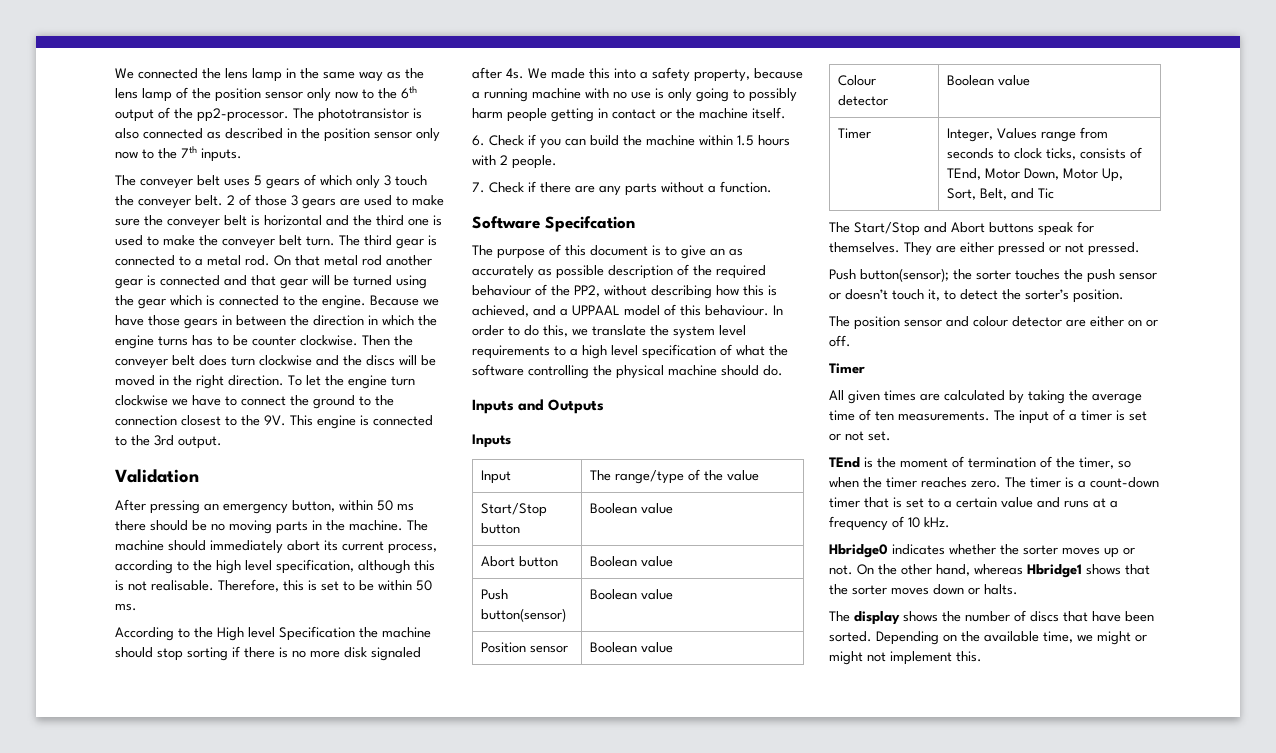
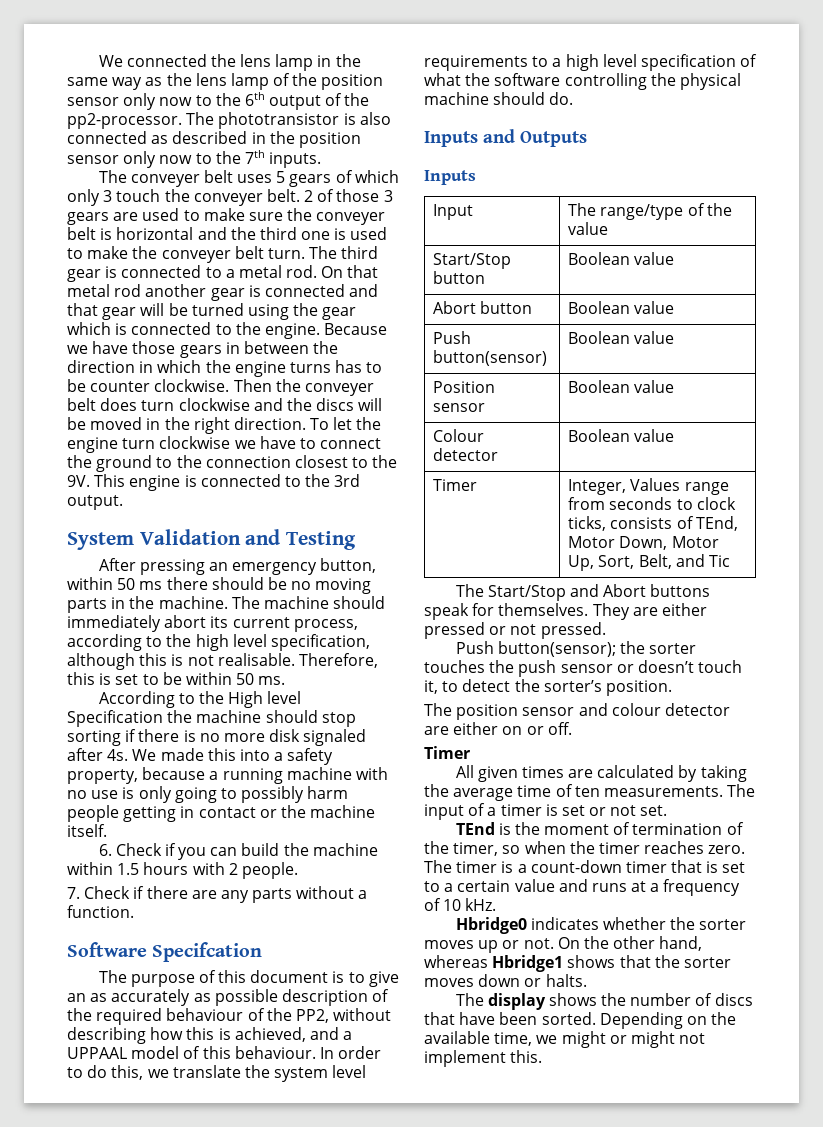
(222, 442) none -> [67,532,134,550] System
(199, 476) none -> [245,529,356,550] and Testing

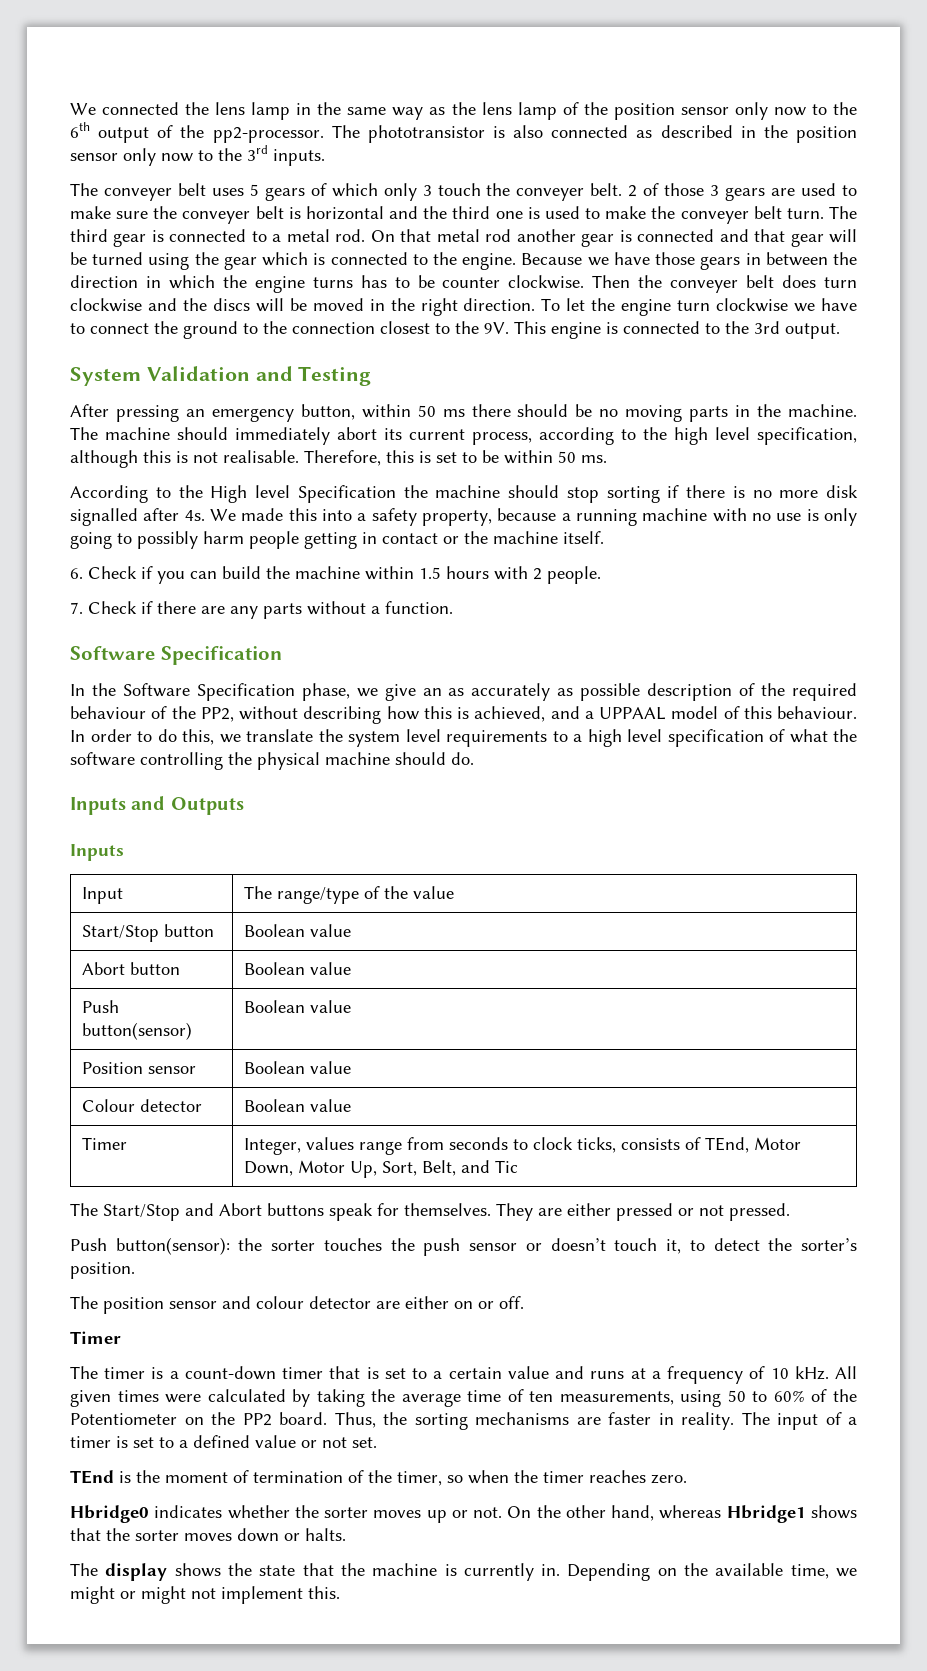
[244,150,265,164] 7th -> [247,145,268,161] 3rd
[303,729,367,746] signaled -> [70,508,138,526] signalled
[152,942,263,962] [98,970,365,987] Specifcation // The purpose of this document is to -> [160,646,282,665] [70,683,378,701] Specification // In the Software Specification phase, we
[630,478,681,491] Values -> [305,1137,354,1150] values
[497,641,616,657] button(sensor); -> [115,1237,230,1255] button(sensor):
[455,765,747,782] [424,784,756,801] [424,803,668,820] [455,822,744,835] [424,841,746,856] All given times are calculated by taking the average time of ten measurements. The input of a timer is set or not set. // TEnd is the moment of termination of the timer, so when the timer reaches zero. -> (121, 1337) none
(497, 904) none -> [834,1366,857,1379] [70,1389,857,1407] [70,1412,857,1430] [70,1435,377,1448] [70,1470,687,1486] All given times were calculated by taking the average time of ten measurements, using 50 to 60% of the Potentiometer on the PP2 board. Thus, the sorting mechanisms are faster in reality. The input of a timer is set to a defined value or not set. // TEnd is the moment of termination of the timer, so when the timer reaches zero.
[630,993,753,1006] [424,1012,596,1025] number of discs that have been sorted. -> [259,1563,561,1581] state that the machine is currently in.

